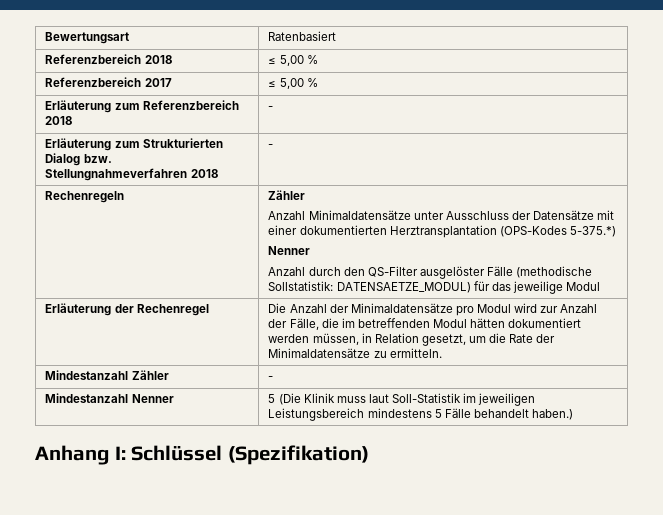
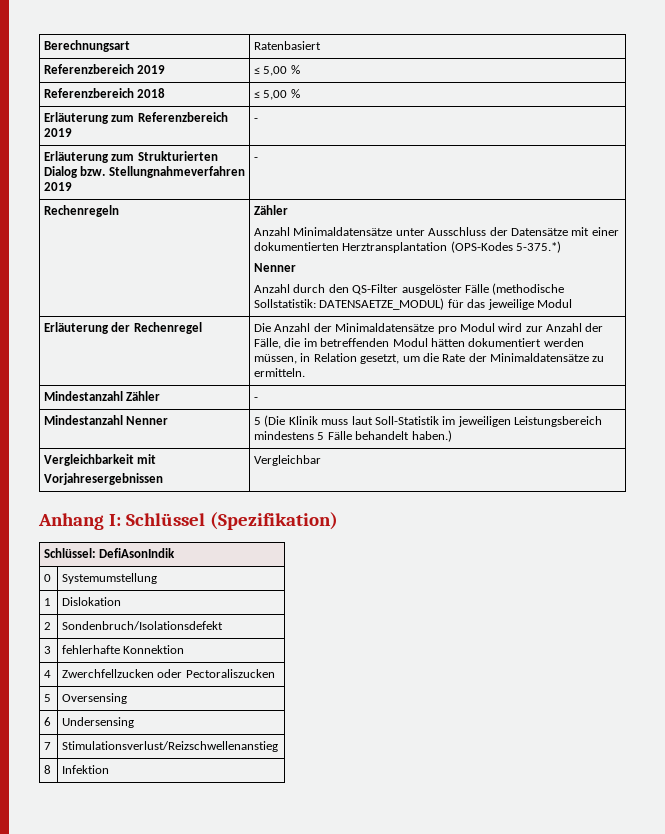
[45,32,130,44] Bewertungsart -> [44,40,131,52] Berechnungsart
(337, 36) none -> [44,64,166,74] [254,65,300,76] // Referenzbereich 2019 | ≤ 5,00 %
[45,77,172,87] [268,78,318,89] // Referenzbereich 2017 | ≤ 5,00 % -> (300, 93) none
[45,116,73,125] 2018 -> [44,128,73,137] 2019
[190,169,218,178] 2018 -> [44,182,73,191] 2019
(573, 414) none -> [44,454,157,466] [44,473,164,485] [254,455,322,466] // Vergleichbarkeit mit // Vorjahresergebnissen | Vergleichbar
(369, 455) none -> [44,548,176,558] [44,574,52,582] [62,573,158,584] [44,598,52,606] [62,597,122,606] [44,622,52,630] [62,621,224,630] [44,646,52,654] [62,645,185,654] [44,670,52,678] [62,669,275,678] [44,694,52,702] [62,693,128,704] [44,717,52,726] [62,717,135,728] [44,742,52,750] [62,741,279,752] [44,765,52,774] [62,765,110,774] // Schlüssel: DefiAsonIndik // 0 | Systemumstellung // 1 | Dislokation // 2 | Sondenbruch/Isolationsdefekt // 3 | fehlerhafte Konnektion // 4 | Zwerchfellzucken oder Pectoraliszucken // 5 | Oversensing // 6 | Undersensing // 7 | Stimulationsverlust/Reizschwellenanstieg // 8 | Infektion

